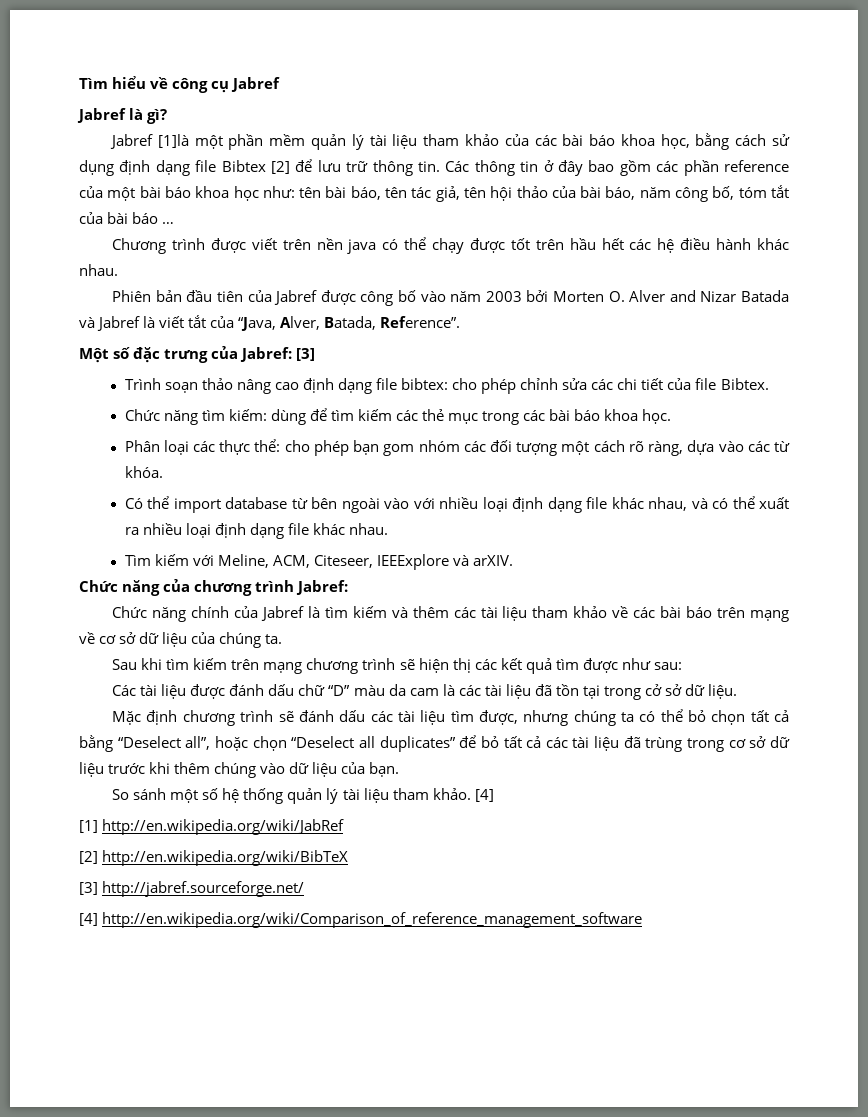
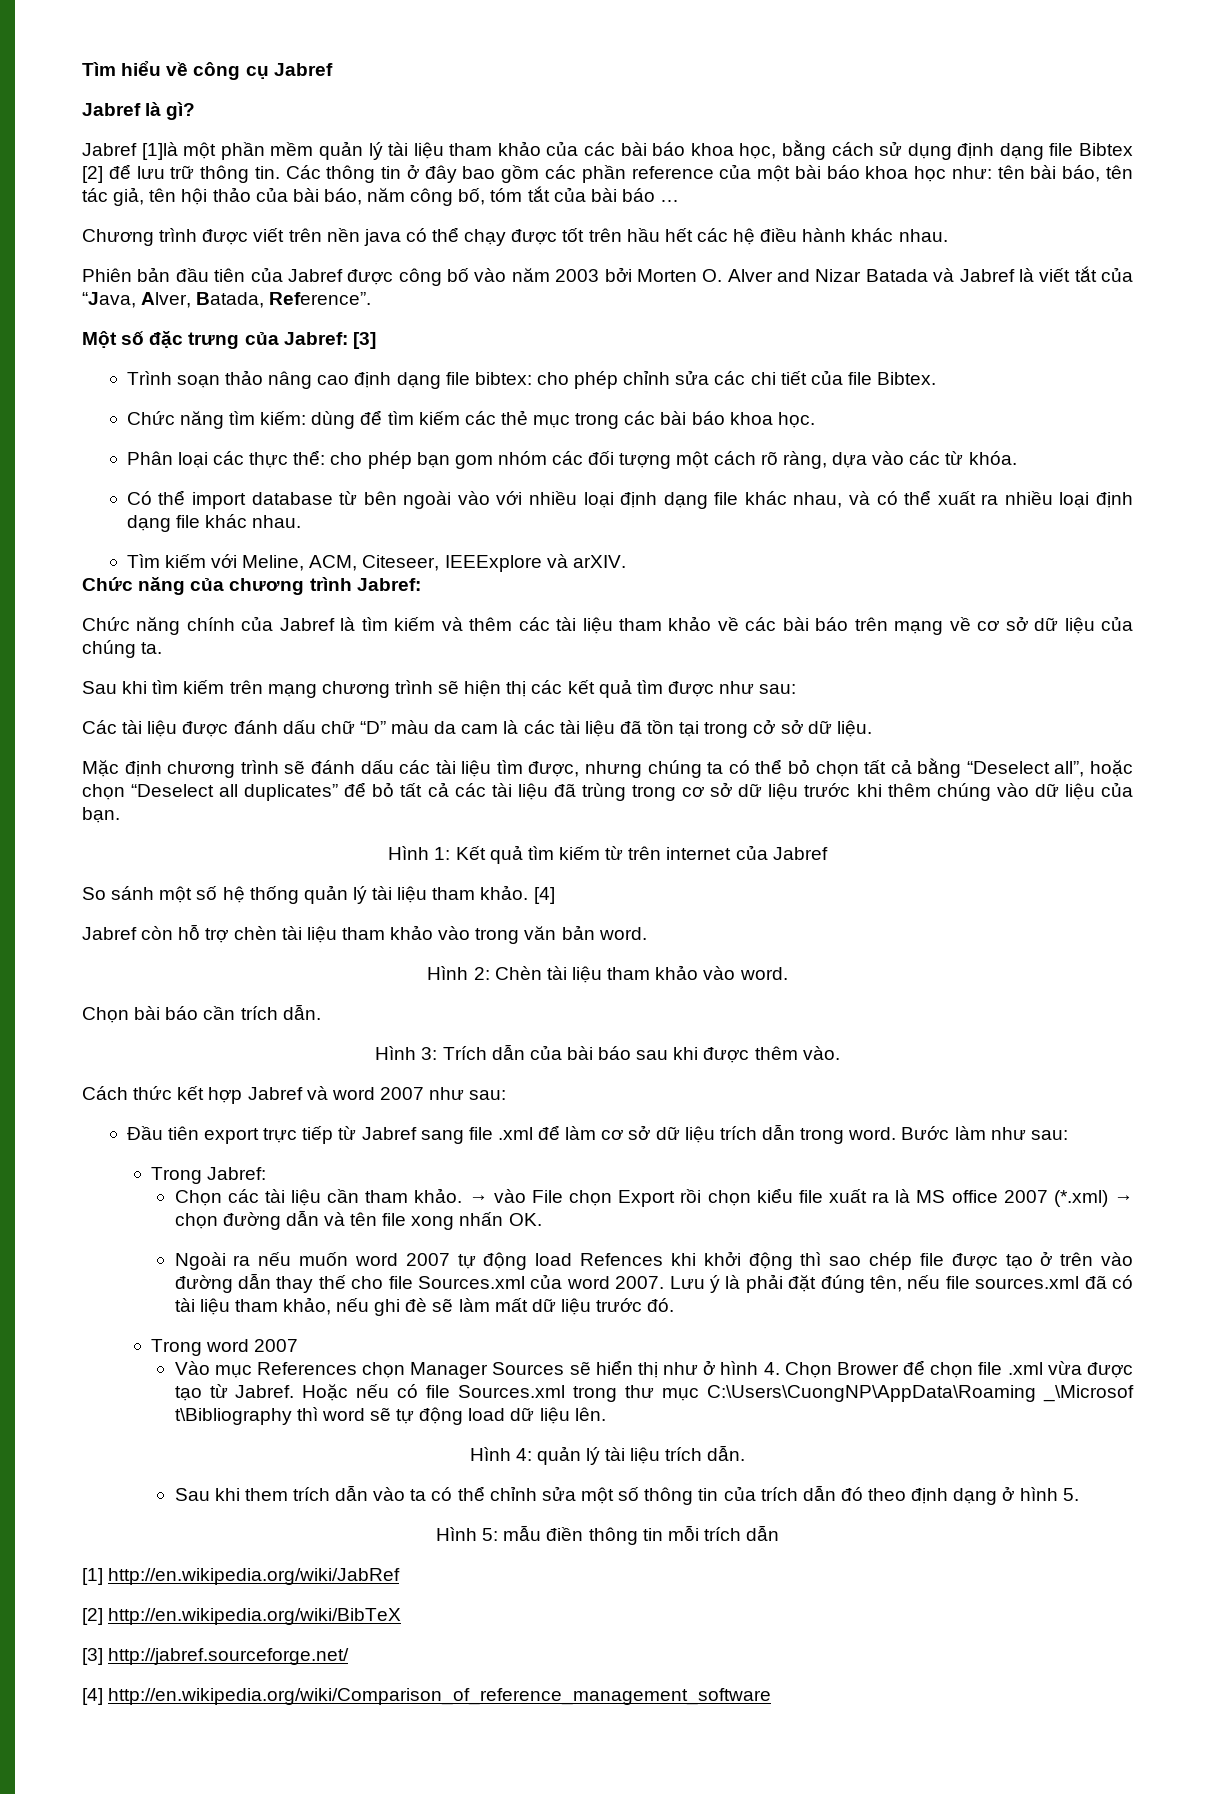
(400, 769) none -> [388,845,828,864] // Hình 1: Kết quả tìm kiếm từ trên internet của Jabref
(494, 795) none -> [82,924,647,944] [427,965,788,983] [82,1004,321,1023] [375,1044,840,1063] [82,1086,507,1104] [126,1124,1068,1144] [150,1167,266,1184] [174,1188,1133,1207] [174,1210,542,1230] [174,1251,1133,1270] [174,1273,1133,1293] [174,1297,675,1316] [150,1339,298,1356] [174,1360,1133,1379] [174,1384,1134,1402] [174,1407,606,1425] [469,1445,746,1465] [174,1485,1079,1505] [435,1525,780,1545] // Jabref còn hỗ trợ chèn tài liệu tham khảo vào trong văn bản word. // Hình 2: Chèn tài liệu tham khảo vào word. // Chọn bài báo cần trích dẫn. // Hình 3: Trích dẫn của bài báo sau khi được thêm vào. // Cách thức kết hợp Jabref và word 2007 như sau: // Đầu tiên export trực tiếp từ Jabref sang file .xml để làm cơ sở dữ liệu trích dẫn trong word. Bước làm như sau: // Trong Jabref: // Chọn các tài liệu cần tham khảo. → vào File chọn Export rồi chọn kiểu file xuất ra là MS office 2007 (*.xml) → chọn đường dẫn và tên file xong nhấn OK. // Ngoài ra nếu muốn word 2007 tự động load Refences khi khởi động thì sao chép file được tạo ở trên vào đường dẫn thay thế cho file Sources.xml của word 2007. Lưu ý là phải đặt đúng tên, nếu file sources.xml đã có tài liệu tham khảo, nếu ghi đè sẽ làm mất dữ liệu trước đó. // Trong word 2007 // Vào mục References chọn Manager Sources sẽ hiển thị như ở hình 4. Chọn Brower để chọn file .xml vừa được tạo từ Jabref. Hoặc nếu có file Sources.xml trong thư mục C:\Users\CuongNP\AppData\Roaming _\Microsof t\Bibliography thì word sẽ tự động load dữ liệu lên. // Hình 4: quản lý tài liệu trích dẫn. // Sau khi them trích dẫn vào ta có thể chỉnh sửa một số thông tin của trích dẫn đó theo định dạng ở hình 5. // Hình 5: mẫu điền thông tin mỗi trích dẫn

